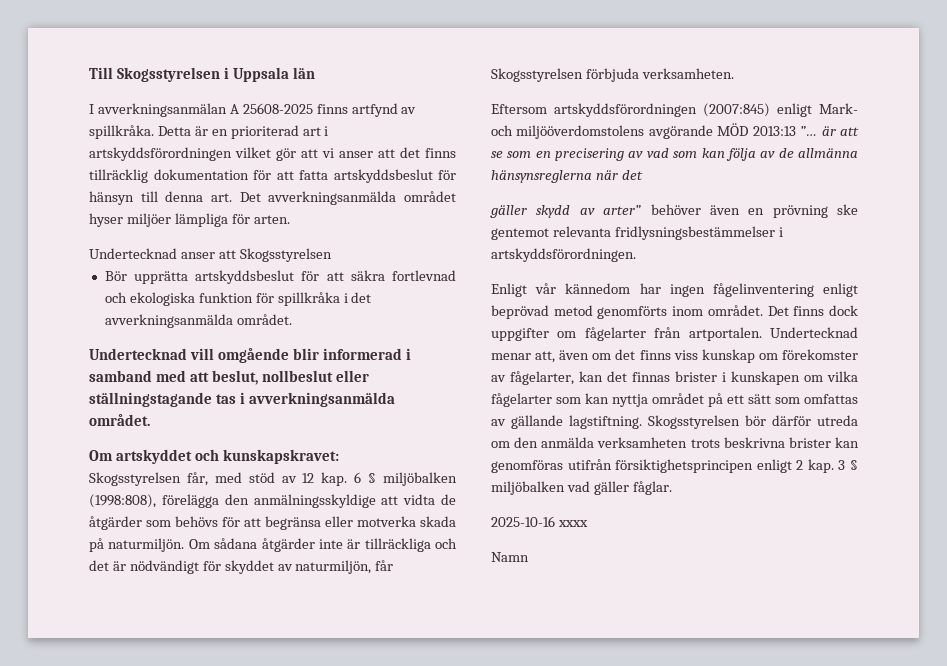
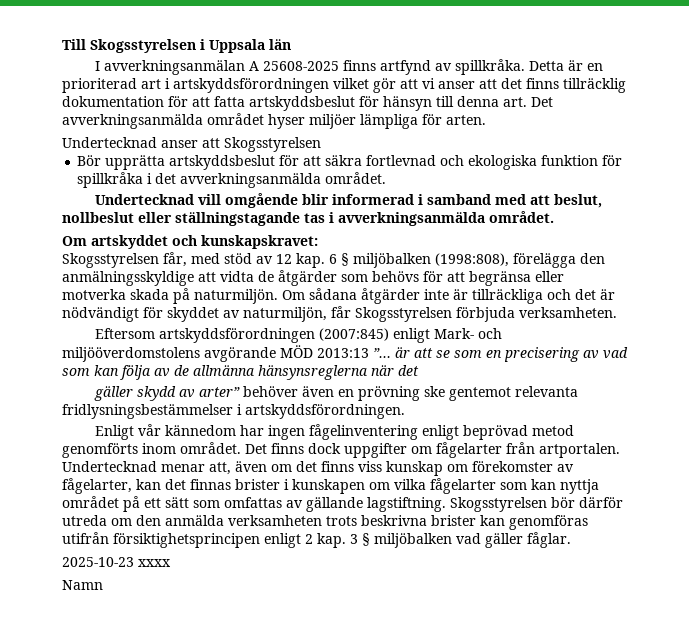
[491,516,555,527] 2025-10-16 -> [62,557,134,567] 2025-10-23

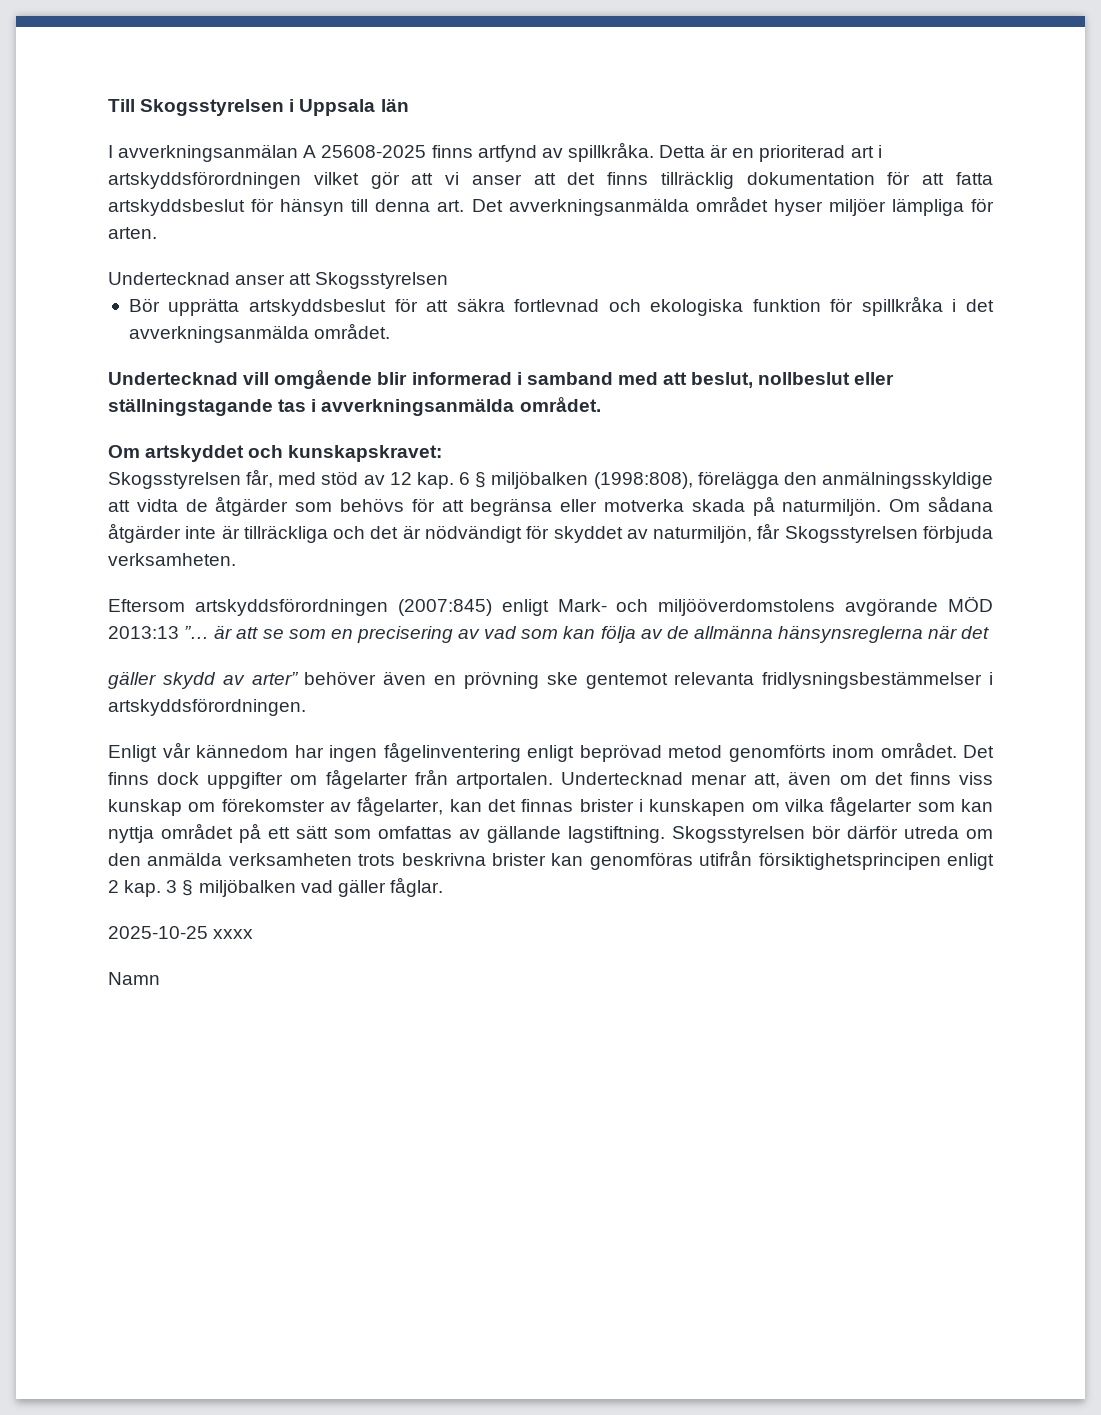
[62,557,134,567] 2025-10-23 -> [108,926,208,939] 2025-10-25

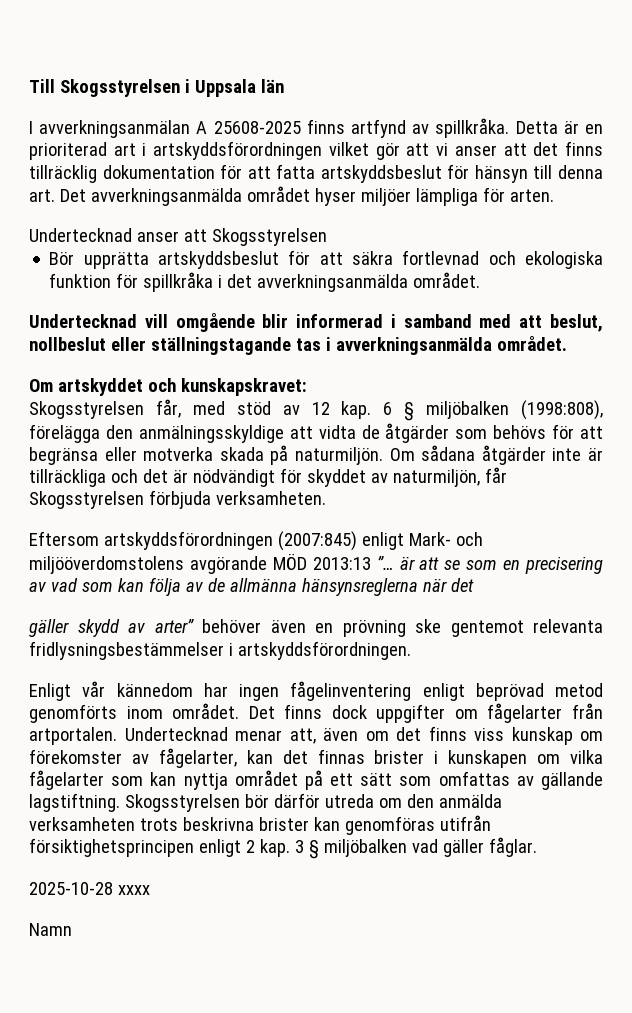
[108,926,208,939] 2025-10-25 -> [29,882,113,895] 2025-10-28

